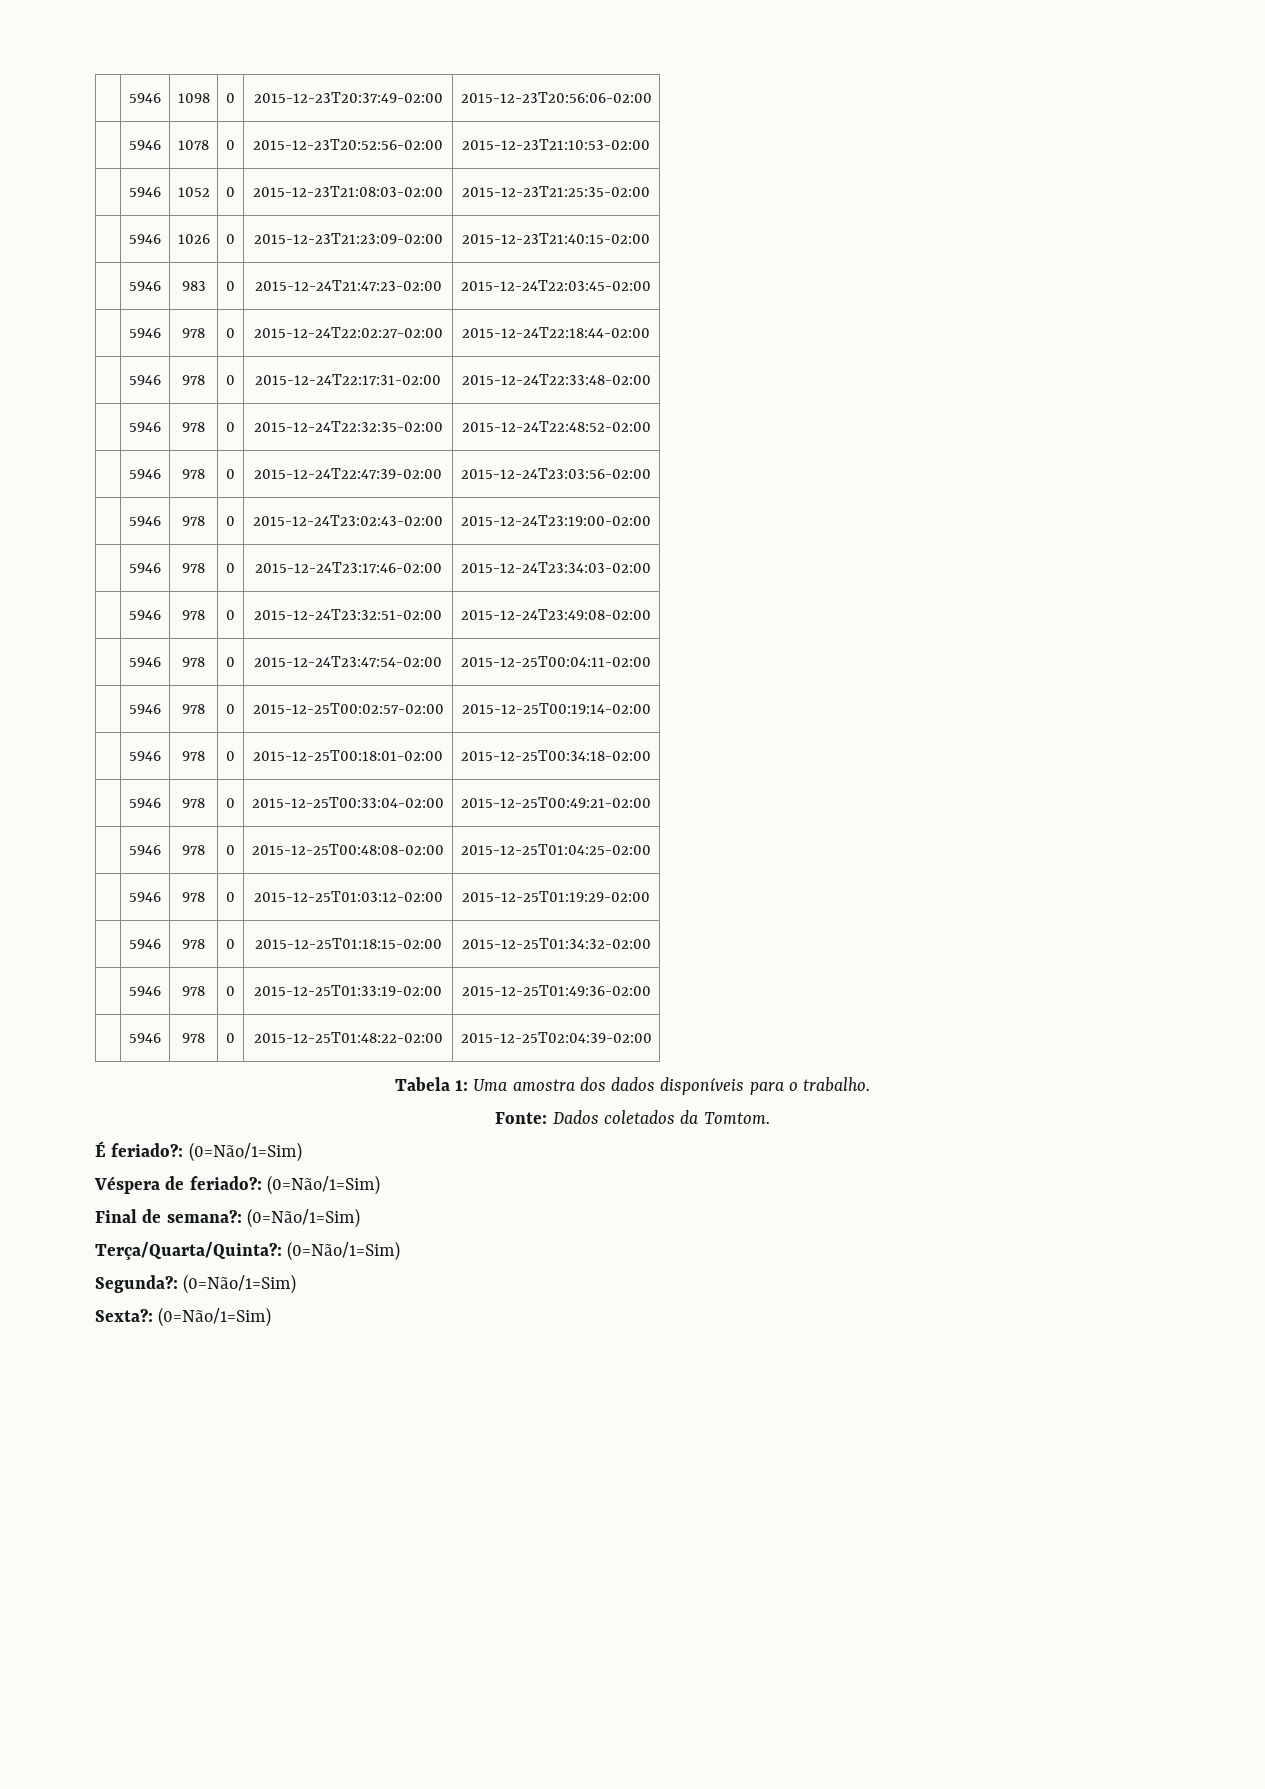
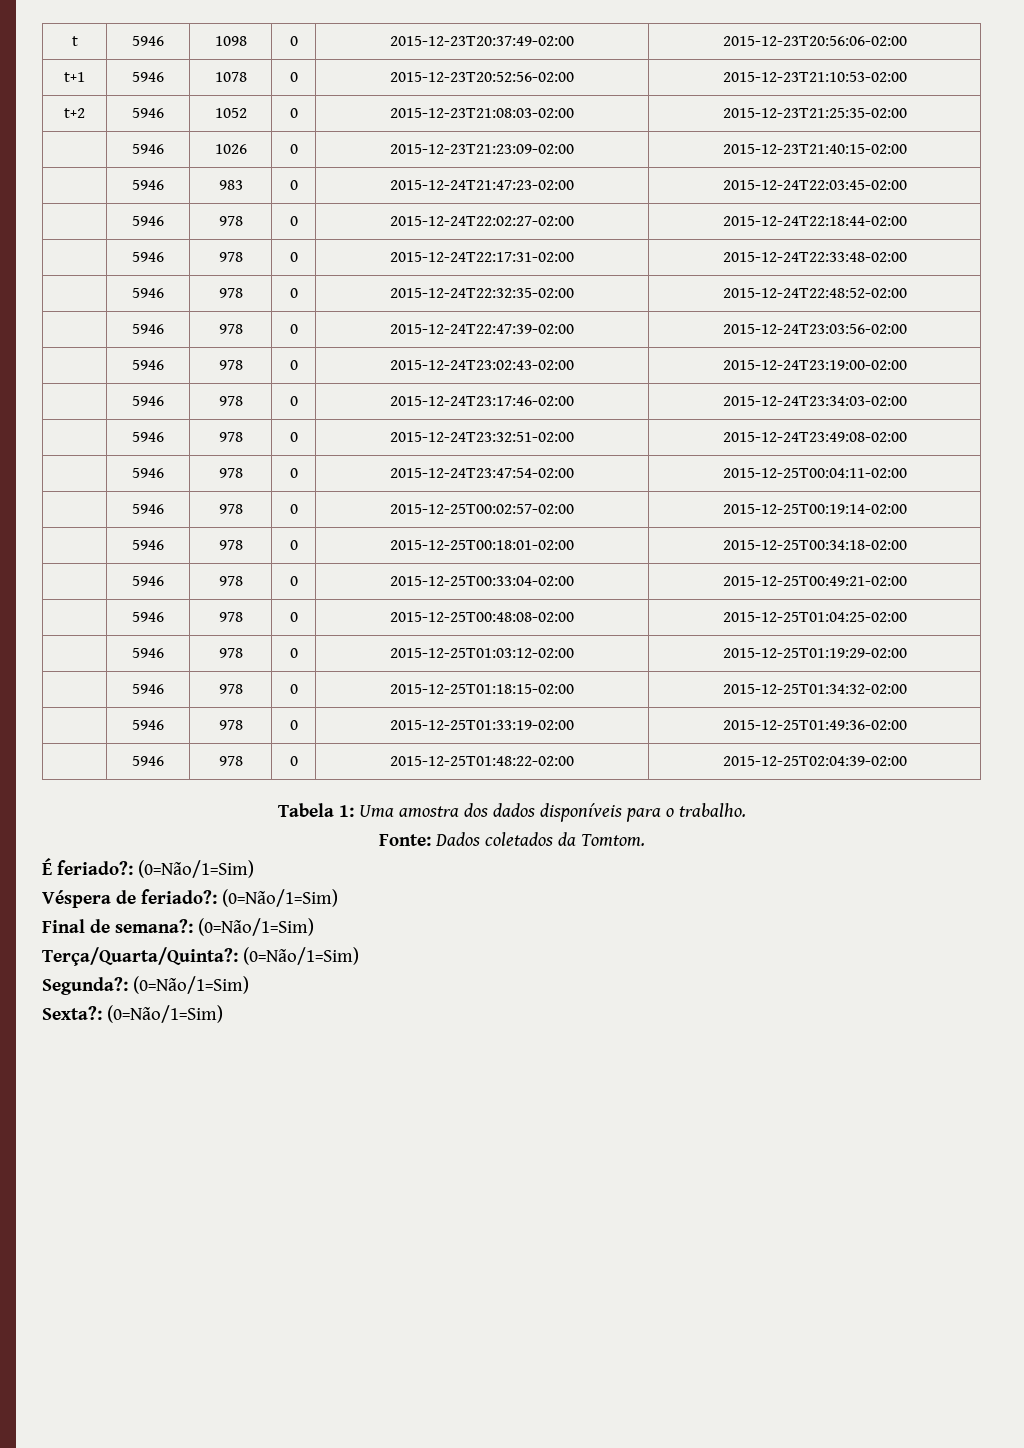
(129, 98) none -> [71,36,78,46] t
(652, 97) none -> [64,72,85,82] t+1
(650, 144) none -> [64,108,85,118] t+2

